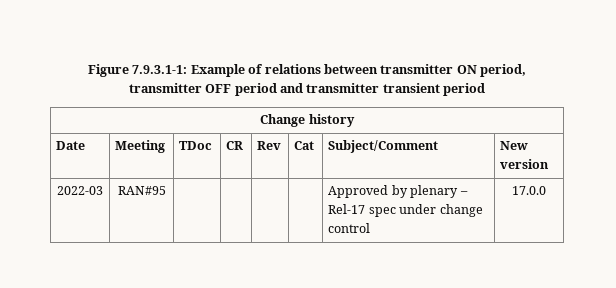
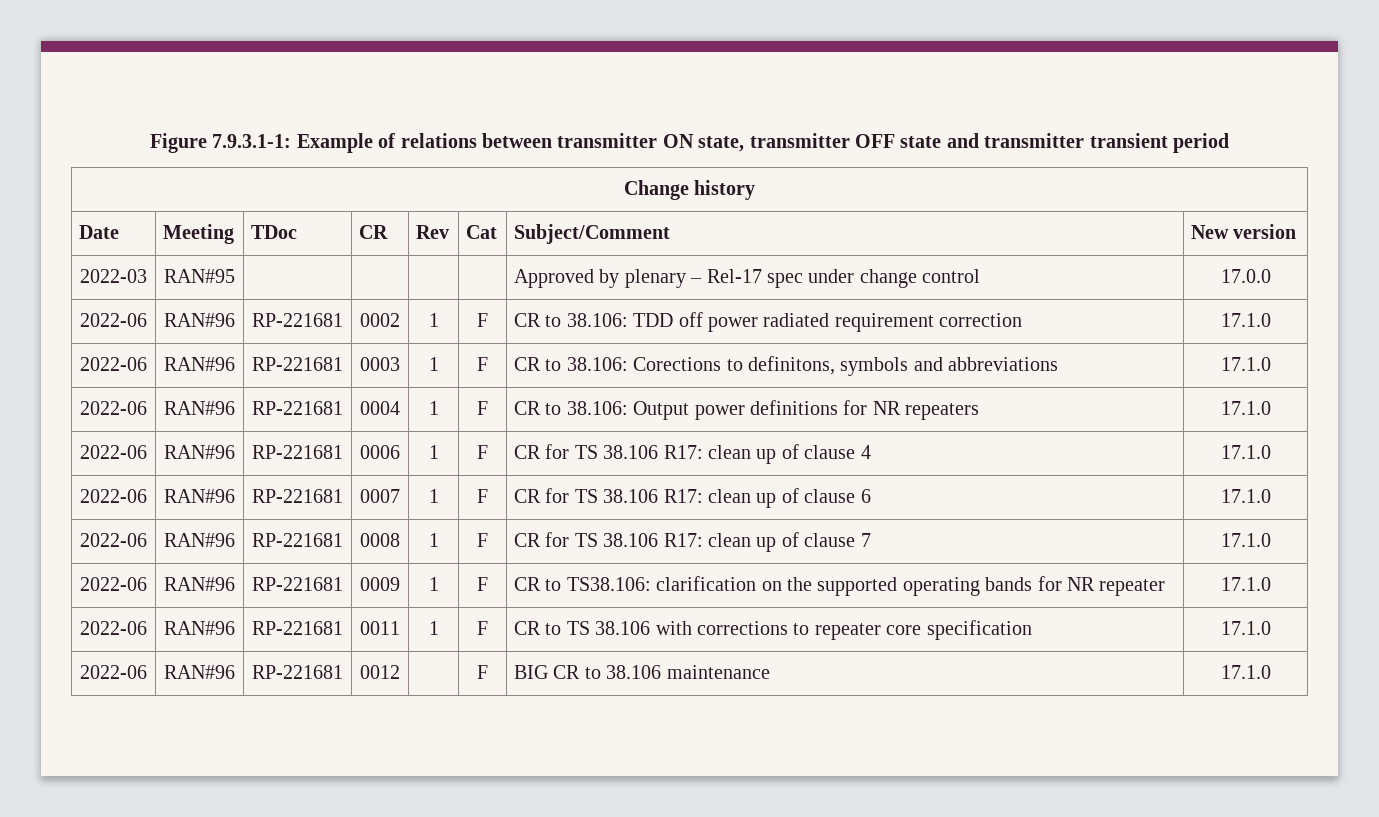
[480,64,526,77] period, -> [698,136,745,152] state,
[234,83,277,96] period -> [900,136,942,148] state
(546, 190) none -> [80,313,147,327] [164,313,235,327] [252,313,343,327] [360,313,400,327] [428,313,439,327] [477,313,488,327] [514,312,1023,332] [1220,313,1271,327] [80,357,147,371] [164,357,235,371] [252,357,343,371] [360,357,400,371] [428,357,439,371] [477,357,488,371] [514,356,1059,376] [1220,357,1271,371] [80,401,147,415] [164,401,235,415] [252,401,343,415] [360,401,400,415] [428,401,439,415] [477,401,488,415] [514,400,980,420] [1220,401,1271,415] [80,445,147,459] [164,445,235,459] [252,445,343,459] [360,445,400,459] [428,445,439,459] [477,445,488,459] [514,444,871,464] [1220,445,1271,459] [80,489,147,503] [164,489,235,503] [252,489,343,503] [360,489,400,503] [428,489,439,503] [477,489,488,503] [514,488,871,508] [1220,489,1271,503] [80,533,147,547] [164,533,235,547] [252,533,343,547] [360,533,400,547] [428,533,439,547] [477,533,488,547] [514,532,871,552] [1220,533,1271,547] [80,577,147,591] [164,577,235,591] [252,577,343,591] [360,577,400,591] [428,577,439,591] [477,577,488,591] [514,576,1166,596] [1220,577,1271,591] [80,621,147,635] [164,621,235,635] [252,621,343,635] [360,621,400,635] [428,621,439,635] [477,621,488,635] [514,620,1032,640] [1220,621,1271,635] [80,665,147,679] [164,665,235,679] [252,665,343,679] [360,665,400,679] [477,665,488,679] [514,665,770,679] [1220,665,1271,679] // 2022-06 | RAN#96 | RP-221681 | 0002 | 1 | F | CR to 38.106: TDD off power radiated requirement correction | 17.1.0 // 2022-06 | RAN#96 | RP-221681 | 0003 | 1 | F | CR to 38.106: Corections to definitons, symbols and abbreviations | 17.1.0 // 2022-06 | RAN#96 | RP-221681 | 0004 | 1 | F | CR to 38.106: Output power definitions for NR repeaters | 17.1.0 // 2022-06 | RAN#96 | RP-221681 | 0006 | 1 | F | CR for TS 38.106 R17: clean up of clause 4 | 17.1.0 // 2022-06 | RAN#96 | RP-221681 | 0007 | 1 | F | CR for TS 38.106 R17: clean up of clause 6 | 17.1.0 // 2022-06 | RAN#96 | RP-221681 | 0008 | 1 | F | CR for TS 38.106 R17: clean up of clause 7 | 17.1.0 // 2022-06 | RAN#96 | RP-221681 | 0009 | 1 | F | CR to TS38.106: clarification on the supported operating bands for NR repeater | 17.1.0 // 2022-06 | RAN#96 | RP-221681 | 0011 | 1 | F | CR to TS 38.106 with corrections to repeater core specification | 17.1.0 // 2022-06 | RAN#96 | RP-221681 | 0012 | | F | BIG CR to 38.106 maintenance | 17.1.0

